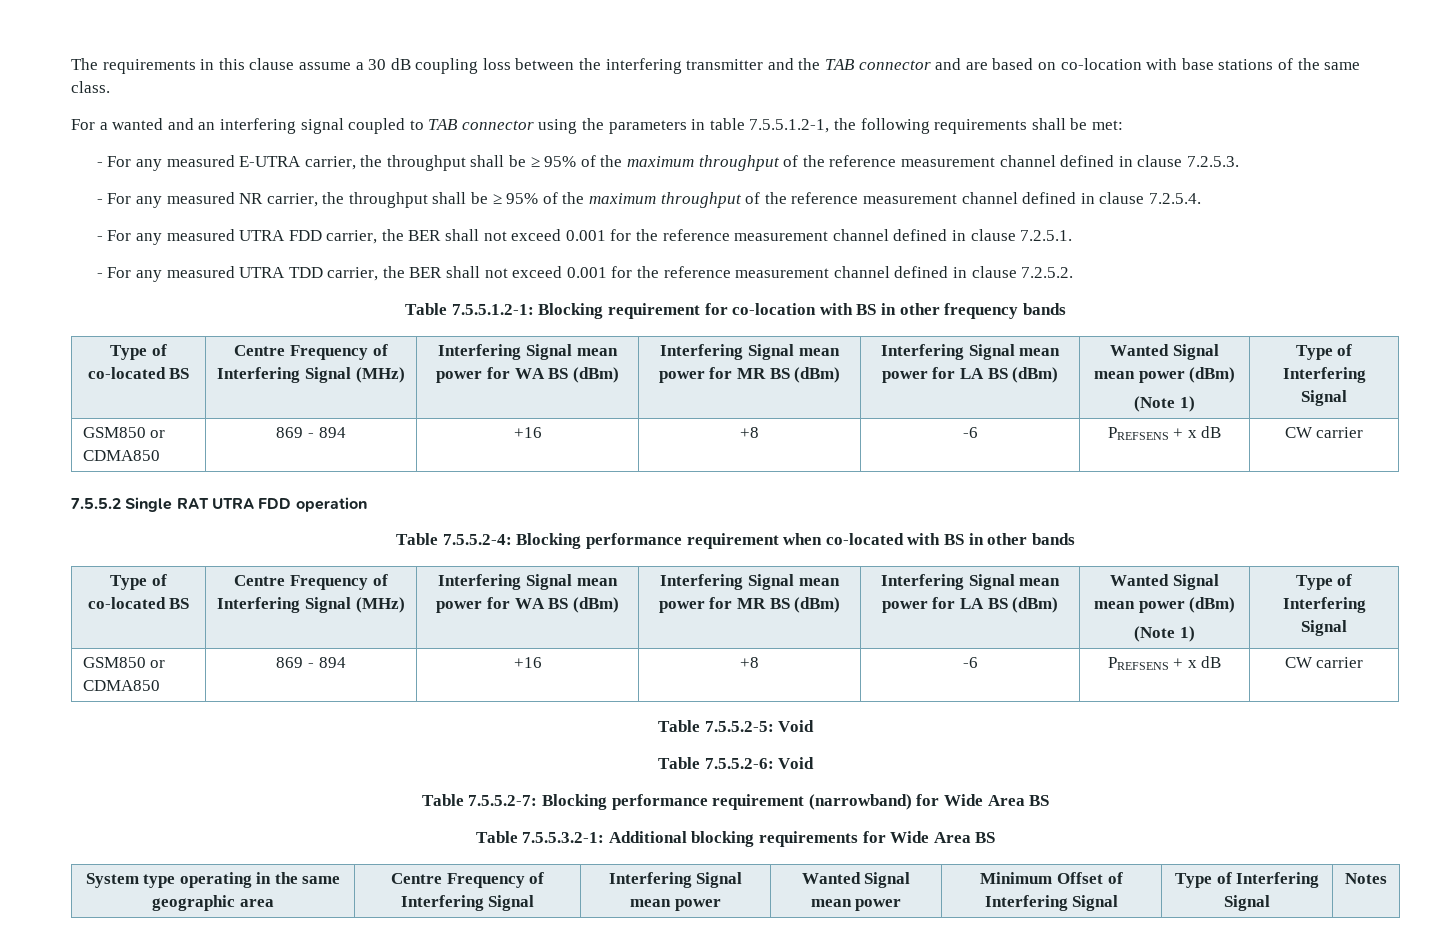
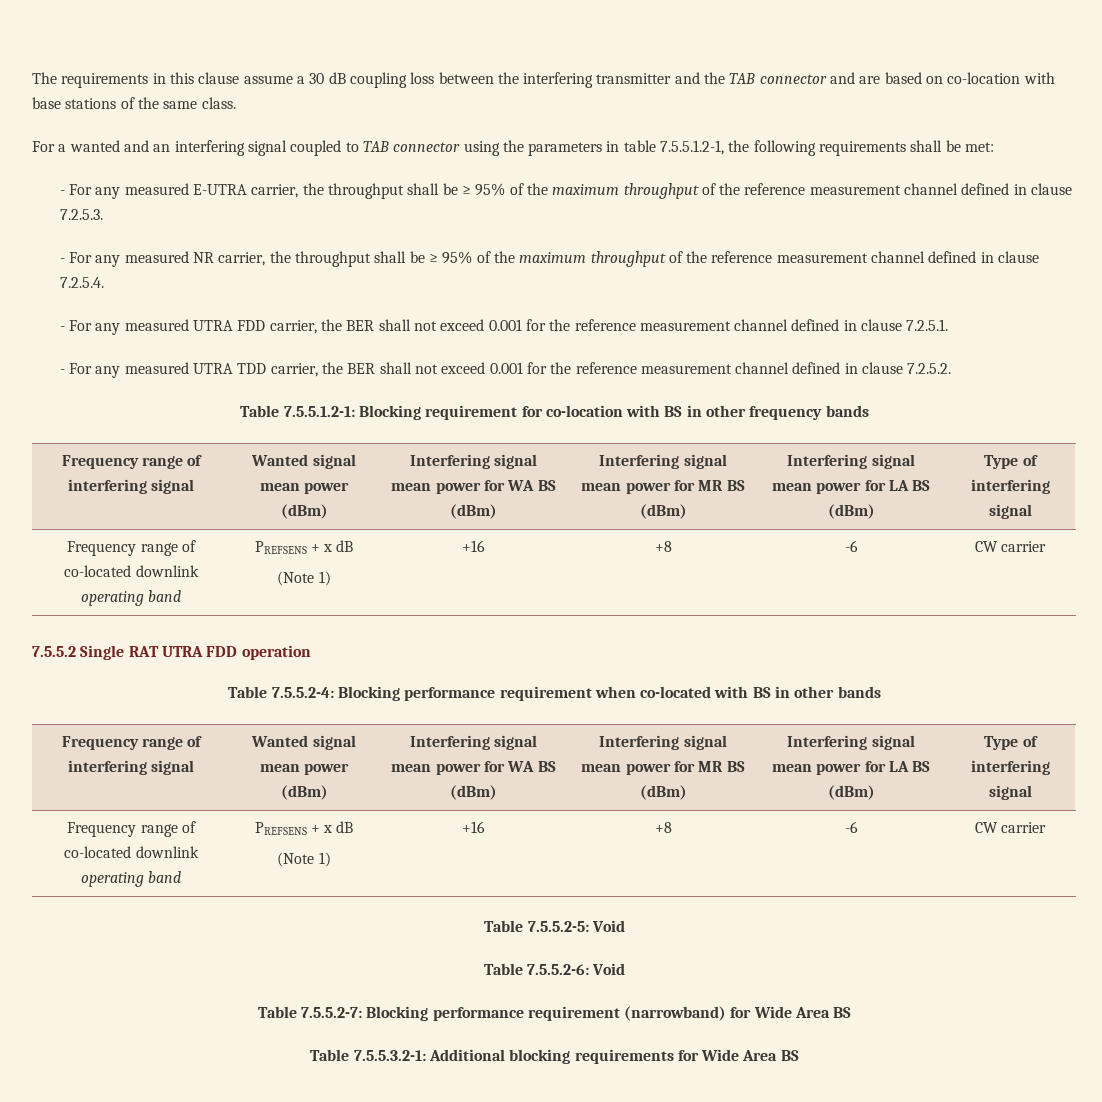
[110,344,167,360] [87,367,190,379] [234,344,388,360] [217,367,405,383] [438,344,618,360] [436,367,619,383] [660,344,840,360] [658,367,841,383] [880,344,1061,360] [881,367,1059,383] [1110,344,1219,360] [1093,367,1236,383] [1134,396,1195,412] [1295,344,1353,360] [1282,367,1366,383] [1301,390,1347,406] [82,427,166,438] [82,450,160,461] [276,427,346,438] [513,427,542,438] [740,427,759,438] [962,427,978,438] [1107,426,1222,440] Type of co-located BS | Centre Frequency of Interfering Signal (MHz) | Interfering Signal mean power for WA BS (dBm) | Interfering Signal mean power for MR BS (dBm) | Interfering Signal mean power for LA BS (dBm) | Wanted Signal mean power (dBm) // (Note 1) | Type of Interfering Signal // GSM850 or CDMA850 | 869 - 894 | +16 | +8 | -6 | PREFSENS + x dB -> [61,455,203,469] [67,479,195,494] [251,454,356,469] [259,482,350,494] [280,504,328,519] [409,454,538,469] [391,480,556,494] [450,504,497,519] [599,454,727,469] [581,480,745,494] [639,504,687,519] [787,454,915,469] [771,480,931,494] [827,504,875,519] [984,455,1038,469] [970,479,1050,494] [988,504,1032,519] [67,540,196,556] [64,565,199,577] [80,590,182,606] [254,540,354,554] [277,571,331,586] [462,540,485,552] [654,541,672,552] [844,540,858,552] Frequency range of interfering signal | Wanted signal mean power (dBm) | Interfering signal mean power for WA BS (dBm) | Interfering signal mean power for MR BS (dBm) | Interfering signal mean power for LA BS (dBm) | Type of interfering signal // Frequency range of co-located downlink operating band | PREFSENS + x dB // (Note 1) | +16 | +8 | -6
[110,574,167,590] [87,597,190,609] [234,574,388,590] [217,597,405,613] [438,574,618,590] [436,597,619,613] [660,574,840,590] [658,597,841,613] [880,574,1061,590] [881,597,1059,613] [1110,574,1219,590] [1093,597,1236,613] [1134,626,1195,642] [1295,574,1353,590] [1282,597,1366,613] [1301,620,1347,636] [82,657,166,668] [82,680,160,691] [276,657,346,668] [513,657,542,668] [740,657,759,668] [962,657,978,668] [1107,656,1222,670] Type of co-located BS | Centre Frequency of Interfering Signal (MHz) | Interfering Signal mean power for WA BS (dBm) | Interfering Signal mean power for MR BS (dBm) | Interfering Signal mean power for LA BS (dBm) | Wanted Signal mean power (dBm) // (Note 1) | Type of Interfering Signal // GSM850 or CDMA850 | 869 - 894 | +16 | +8 | -6 | PREFSENS + x dB -> [61,736,203,750] [67,760,195,775] [251,735,356,750] [259,763,350,775] [280,785,328,800] [409,735,538,750] [391,761,556,775] [450,785,497,800] [599,735,727,750] [581,761,745,775] [639,785,687,800] [787,735,915,750] [771,761,931,775] [827,785,875,800] [984,736,1038,750] [970,760,1050,775] [988,785,1032,800] [67,821,196,837] [64,846,199,858] [80,871,182,887] [254,821,354,835] [277,852,331,867] [462,821,485,833] [654,822,672,833] [844,821,858,833] Frequency range of interfering signal | Wanted signal mean power (dBm) | Interfering signal mean power for WA BS (dBm) | Interfering signal mean power for MR BS (dBm) | Interfering signal mean power for LA BS (dBm) | Type of interfering signal // Frequency range of co-located downlink operating band | PREFSENS + x dB // (Note 1) | +16 | +8 | -6
[85,872,341,888] [152,895,274,911] [390,872,545,888] [400,895,535,911] [608,872,743,888] [630,899,721,911] [801,872,911,888] [810,899,902,911] [980,872,1123,884] [984,895,1119,911] [1174,872,1320,888] [1224,895,1270,911] [1345,873,1387,884] // System type operating in the same geographic area | Centre Frequency of Interfering Signal | Interfering Signal mean power | Wanted Signal mean power | Minimum Offset of Interfering Signal | Type of Interfering Signal | Notes -> (799, 1055) none

